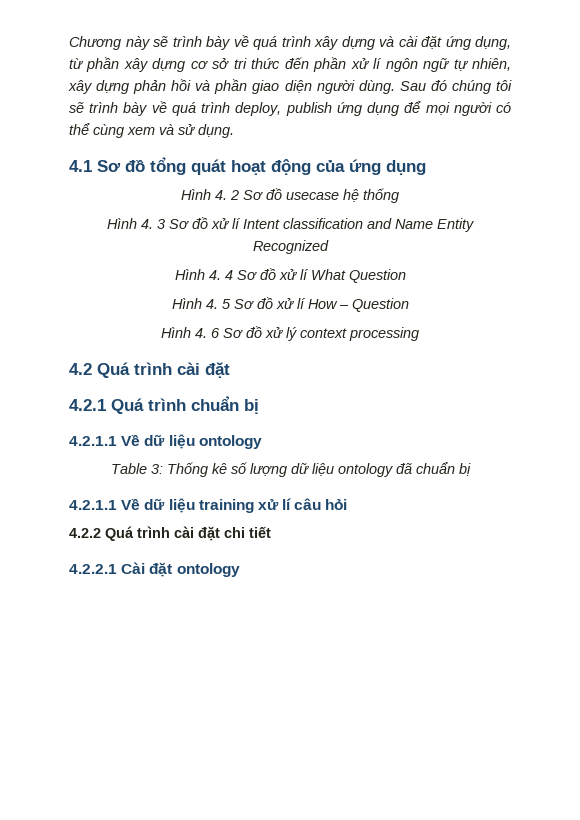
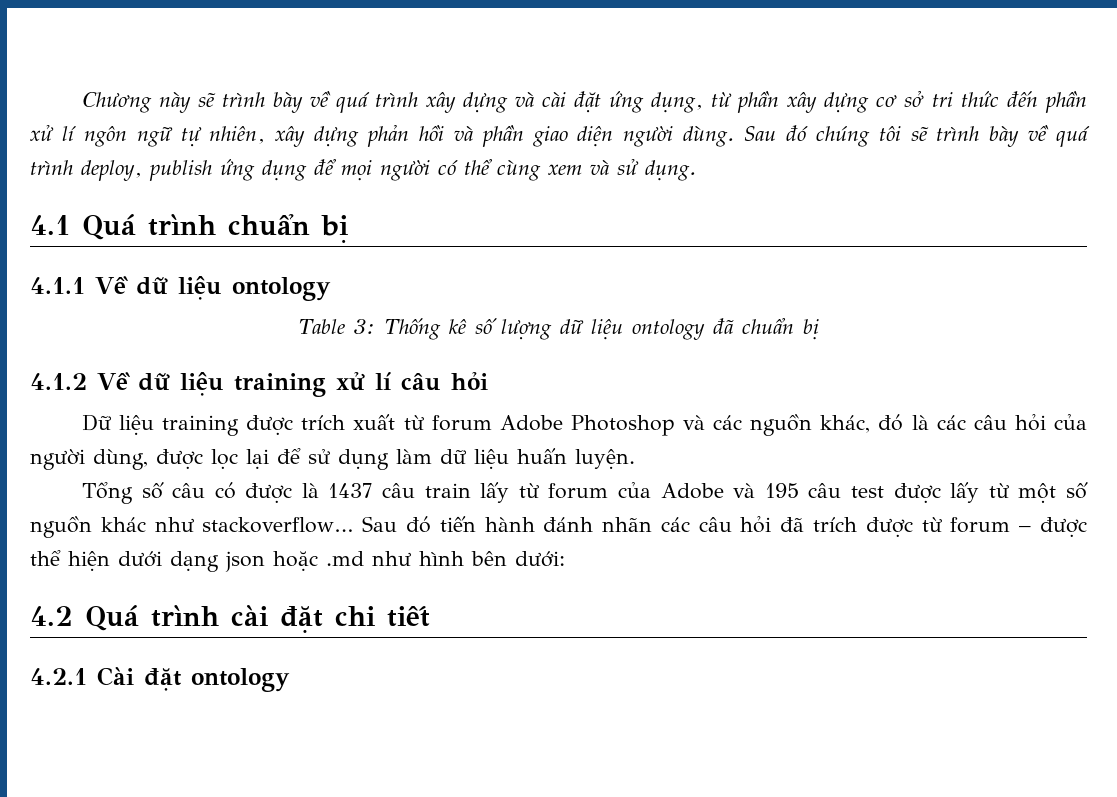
[97,157,426,175] [181,188,399,203] [107,217,474,232] [252,240,329,254] [174,268,406,283] [171,297,409,312] [161,326,419,341] [69,362,230,378] [69,399,106,411] Sơ đồ tổng quát hoạt động của ứng dụng // Hình 4. 2 Sơ đồ usecase hệ thống // Hình 4. 3 Sơ đồ xử lí Intent classification and Name Entity Recognized // Hình 4. 4 Sơ đồ xử lí What Question // Hình 4. 5 Sơ đồ xử lí How – Question // Hình 4. 6 Sơ đồ xử lý context processing // 4.2 Quá trình cài đặt // 4.2.1 -> (70, 225) none
[69,436,117,446] 4.2.1.1 -> [30,277,85,294] 4.1.1
[69,500,117,510] 4.2.1.1 -> [30,373,87,390] 4.1.2
[69,528,101,538] 4.2.2 -> [81,414,1087,436] [30,448,635,470] [81,482,1089,504] [30,516,1087,538] [30,550,565,572] [30,606,73,626] Dữ liệu training được trích xuất từ forum Adobe Photoshop và các nguồn khác, đó là các câu hỏi của người dùng, được lọc lại để sử dụng làm dữ liệu huấn luyện. // Tổng số câu có được là 1437 câu train lấy từ forum của Adobe và 195 câu test được lấy từ một số nguồn khác như stackoverflow… Sau đó tiến hành đánh nhãn các câu hỏi đã trích được từ forum – được thể hiện dưới dạng json hoặc .md như hình bên dưới: // 4.2
[69,564,117,574] 4.2.2.1 -> [30,668,87,685] 4.2.1

